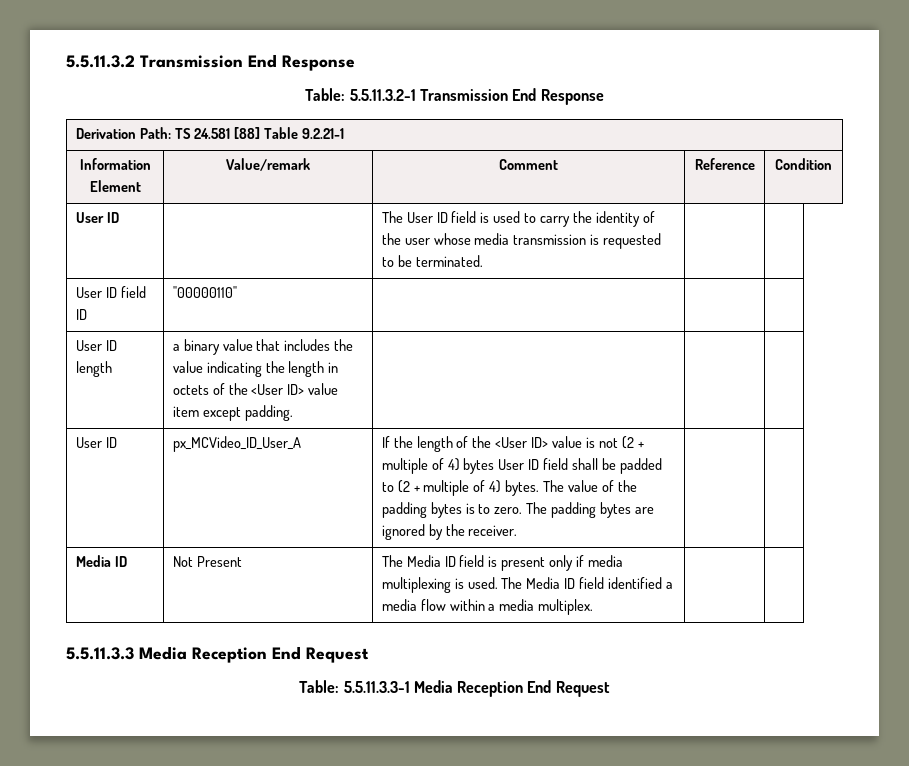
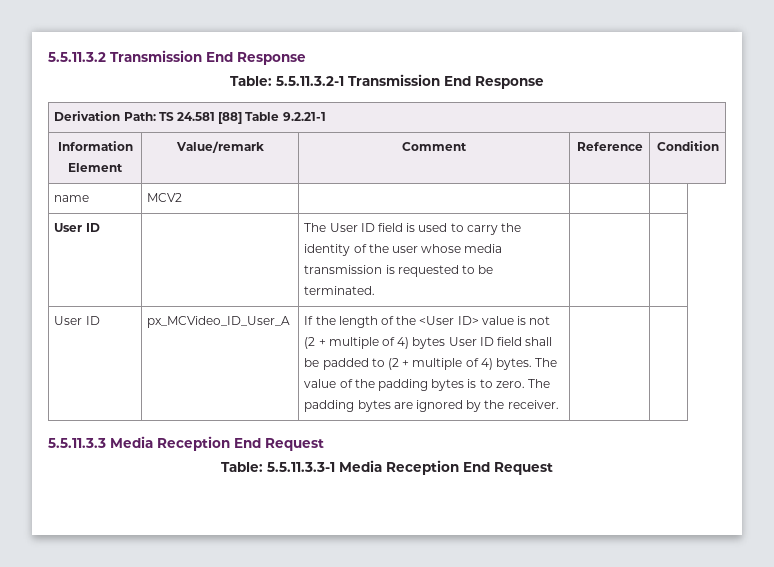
(832, 164) none -> [54,195,90,202] [147,193,183,202] // name | MCV2 | | |
[75,286,146,298] [75,309,87,320] [172,286,237,298] [75,340,117,351] [75,361,112,377] [172,339,354,355] [172,361,339,377] [172,383,339,395] [172,405,293,421] // User ID field ID | "00000110" | | | // User ID length | a binary value that includes the value indicating the length in octets of the <User ID> value item except padding. | | | -> (376, 290) none
[75,555,127,567] [172,556,242,567] [381,555,624,571] [381,577,674,593] [381,599,594,615] // Media ID | Not Present | The Media ID field is present only if media multiplexing is used. The Media ID field identified a media flow within a media multiplex. | | -> (559, 404) none

